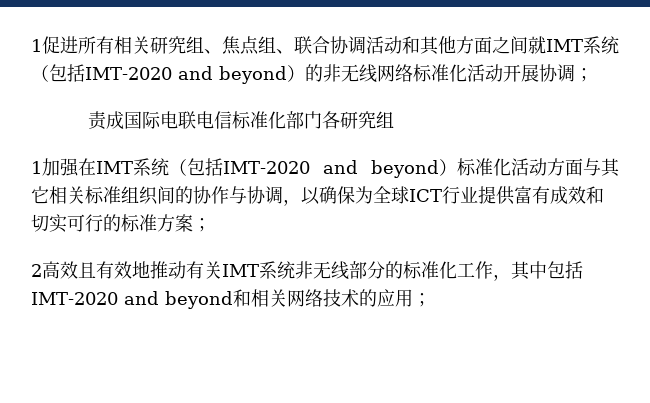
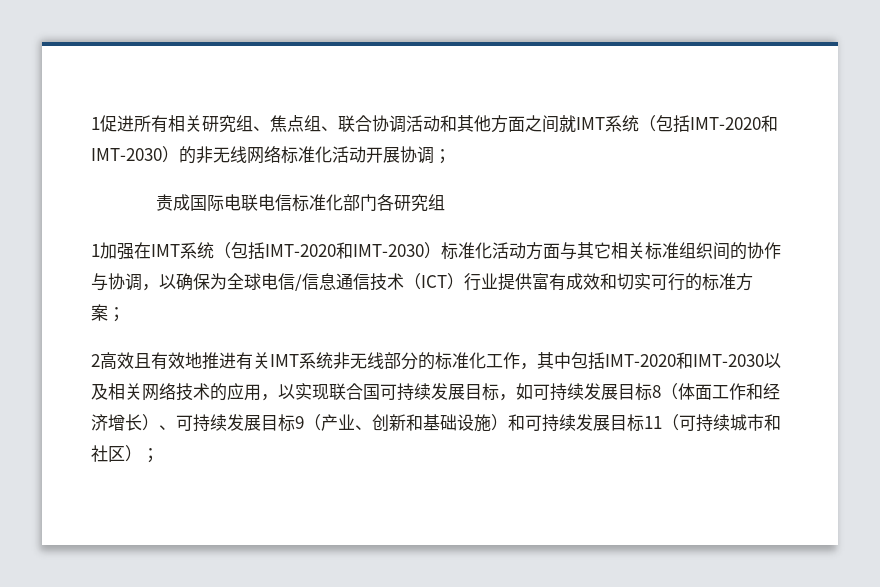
[177,66,287,84] and beyond -> [761,115,778,132] [91,148,162,161] 和IMT-2030
[322,160,439,178] and beyond -> [336,242,424,259] 和IMT-2030
[409,189,442,202] ICT -> [261,273,464,291] 电信/信息通信技术（ICT）
[168,261,186,279] 动 -> [219,352,236,369] 进
[123,289,251,309] and beyond和 -> [676,352,781,369] [91,383,108,400] 和IMT-2030以及
(413, 298) none -> [261,383,780,401] [91,414,781,432] [91,445,142,462] ，以实现联合国可持续发展目标，如可持续发展目标8（体面工作和经济增长）、可持续发展目标9（产业、创新和基础设施）和可持续发展目标11（可持续城市和社区）

